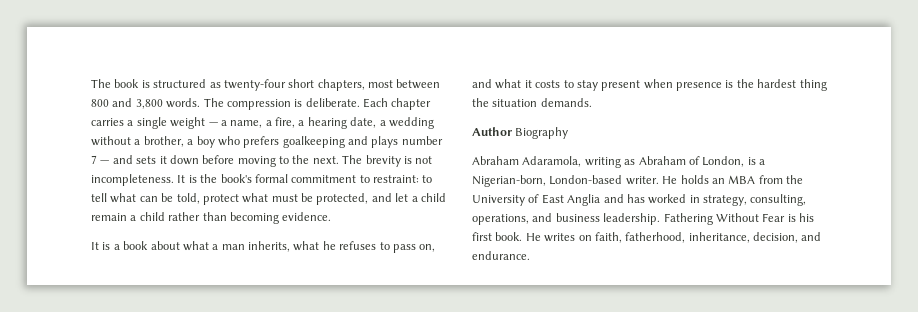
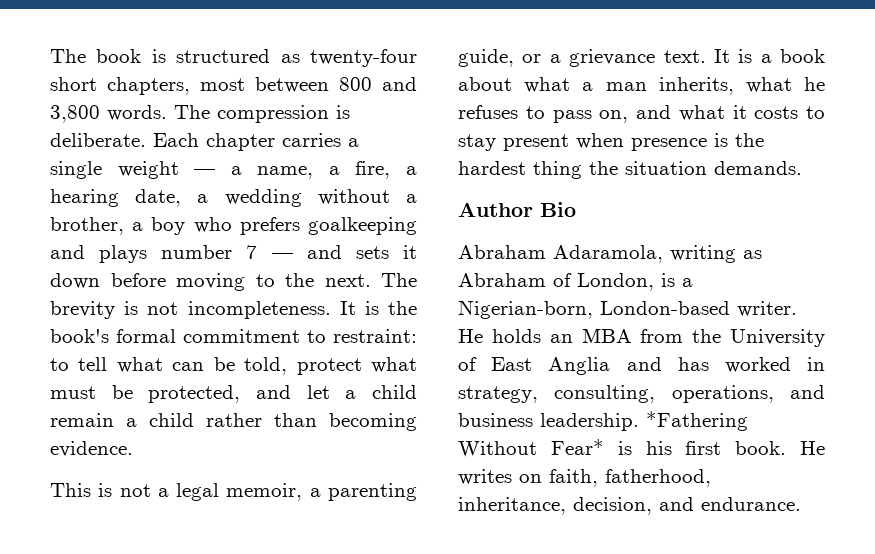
(332, 216) none -> [50,483,417,501] [458,49,706,67] This is not a legal memoir, a parenting guide, or a grievance text.
[515,127,569,139] Biography -> [540,202,576,217] Bio
[663,213,786,225] Fathering Without Fear -> [646,411,748,431] [458,439,604,457] *Fathering Without Fear*

